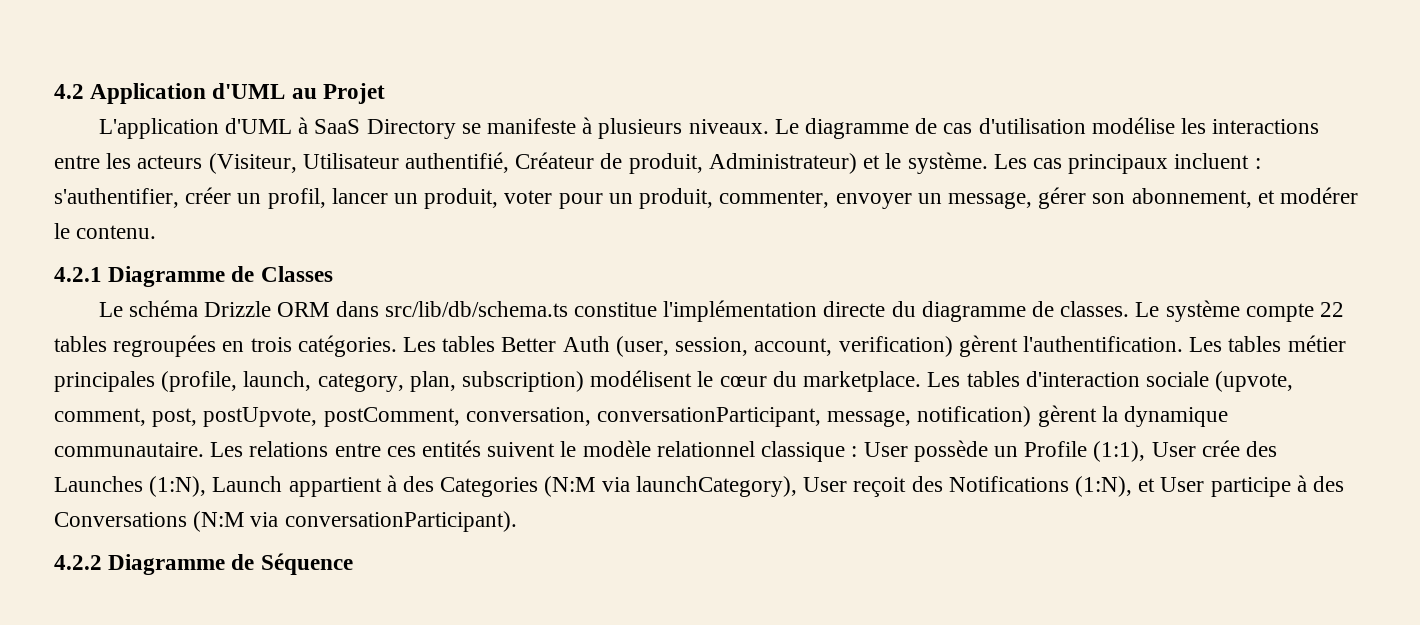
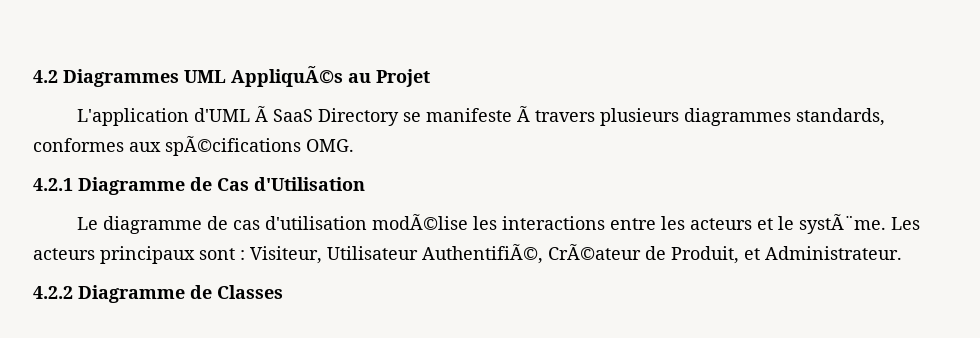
[90,83,286,104] Application d'UML -> [63,66,343,87] Diagrammes UML AppliquÃ©s
[298,117,309,134] à -> [254,106,268,122] Ã
[582,117,769,139] à plusieurs niveaux. -> [516,106,885,126] [33,136,354,156] [33,177,365,195] Ã travers plusieurs diagrammes standards, conformes aux spÃ©cifications OMG. // 4.2.1 Diagramme de Cas d'Utilisation //
[1091,117,1175,134] modélise -> [371,214,468,230] modÃ©lise
[208,152,1261,174] [54,187,1358,209] [54,223,157,239] [54,266,333,287] [98,300,1345,322] [54,335,1346,357] [54,370,1294,392] [54,405,1229,427] [54,440,1277,462] [54,475,1344,497] [54,511,517,532] (Visiteur, Utilisateur authentifié, Créateur de produit, Administrateur) et le système. Les cas principaux incluent : s'authentifier, créer un profil, lancer un produit, voter pour un produit, commenter, envoyer un message, gérer son abonnement, et modérer le contenu. // 4.2.1 Diagramme de Classes // Le schéma Drizzle ORM dans src/lib/db/schema.ts constitue l'implémentation directe du diagramme de classes. Le système compte 22 tables regroupées en trois catégories. Les tables Better Auth (user, session, account, verification) gèrent l'authentification. Les tables métier principales (profile, launch, category, plan, subscription) modélisent le cœur du marketplace. Les tables d'interaction sociale (upvote, comment, post, postUpvote, postComment, conversation, conversationParticipant, message, notification) gèrent la dynamique communautaire. Les relations entre ces entités suivent le modèle relationnel classique : User possède un Profile (1:1), User crée des Launches (1:N), Launch appartient à des Categories (N:M via launchCategory), User reçoit des Notifications (1:N), et User participe à des Conversations (N:M via conversationParticipant). -> [756,214,920,234] [33,244,902,264] et le systÃ¨me. Les acteurs principaux sont : Visiteur, Utilisateur AuthentifiÃ©, CrÃ©ateur de Produit, et Administrateur.
[260,553,353,575] Séquence -> [217,285,283,299] Classes

